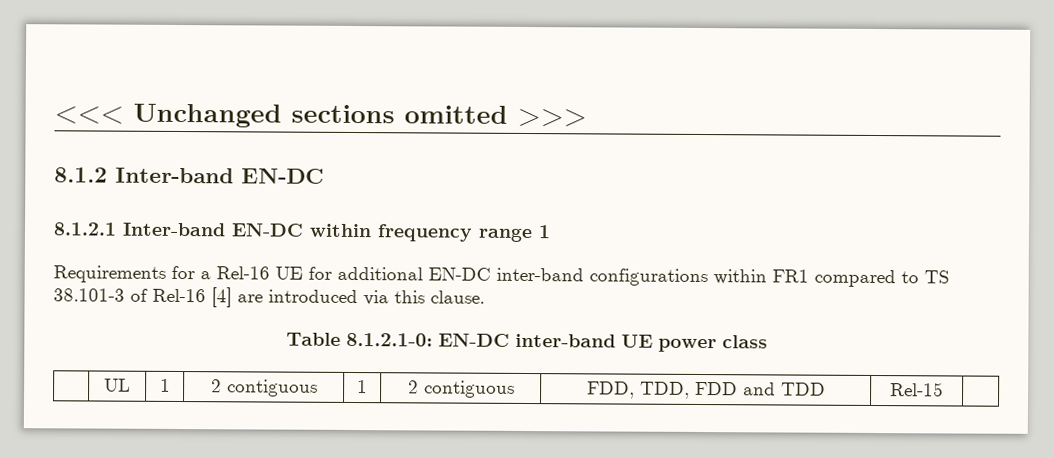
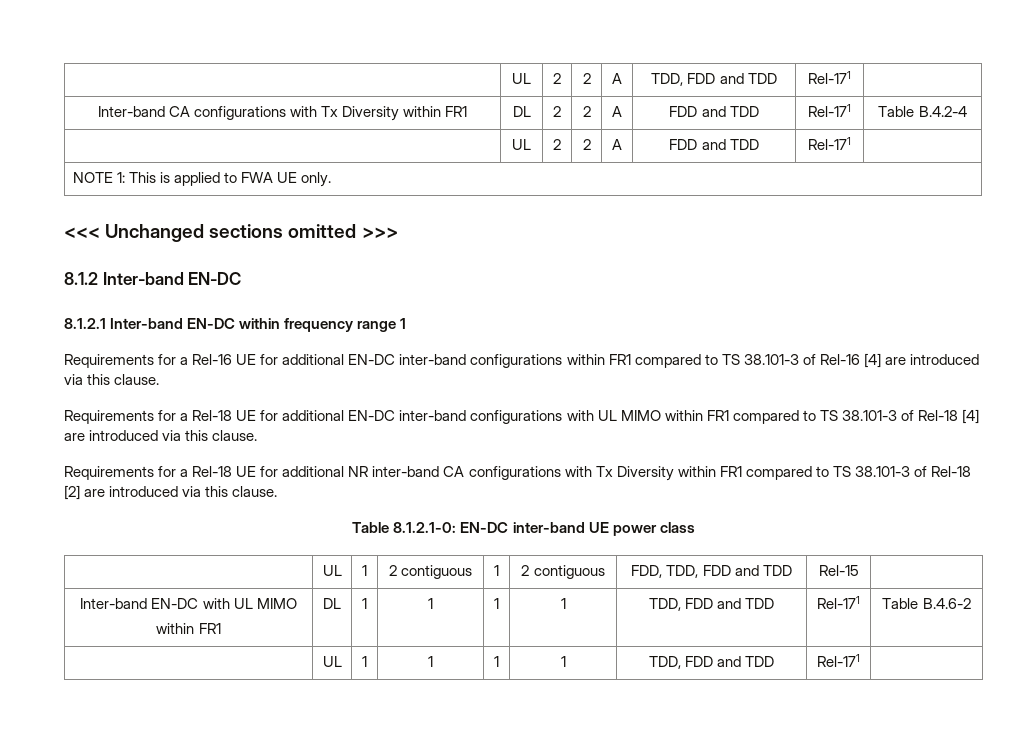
(54, 115) none -> [512,73,531,84] [553,73,561,84] [582,73,591,84] [612,73,622,84] [651,73,777,86] [808,71,851,84] [97,106,468,121] [512,106,531,117] [553,106,561,117] [582,106,591,117] [612,106,622,117] [669,106,759,117] [808,104,851,117] [878,106,967,117] [512,139,531,150] [553,139,561,150] [582,139,591,150] [612,139,622,150] [669,139,759,150] [808,137,851,150] [72,172,332,187] | UL | 2 | 2 | A | TDD, FDD and TDD | Rel-171 | // Inter-band CA configurations with Tx Diversity within FR1 | DL | 2 | 2 | A | FDD and TDD | Rel-171 | Table B.4.2-4 // | UL | 2 | 2 | A | FDD and TDD | Rel-171 | // NOTE 1: This is applied to FWA UE only. //
(485, 297) none -> [64,409,980,424] [64,430,258,441] [64,466,972,481] [64,485,278,500] // Requirements for a Rel-18 UE for additional EN-DC inter-band configurations with UL MIMO within FR1 compared to TS 38.101-3 of Rel-18 [4] are introduced via this clause. // Requirements for a Rel-18 UE for additional NR inter-band CA configurations with Tx Diversity within FR1 compared to TS 38.101-3 of Rel-18 [2] are introduced via this clause.
(944, 389) none -> [80,598,297,609] [156,623,221,634] [323,598,341,609] [362,598,367,609] [428,598,433,609] [494,598,499,609] [560,598,566,609] [648,598,775,611] [817,596,860,609] [882,598,971,609] [322,656,342,667] [362,656,367,667] [428,656,433,667] [494,656,499,667] [560,656,566,667] [648,656,775,669] [817,654,860,667] // Inter-band EN-DC with UL MIMO // within FR1 | DL | 1 | 1 | 1 | 1 | TDD, FDD and TDD | Rel-171 | Table B.4.6-2 // | UL | 1 | 1 | 1 | 1 | TDD, FDD and TDD | Rel-171 |

